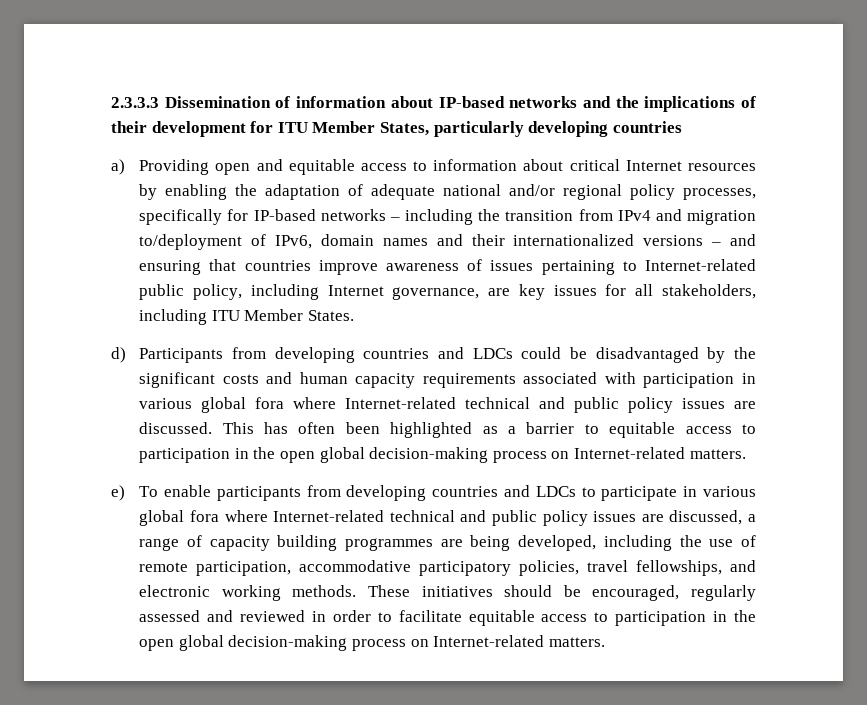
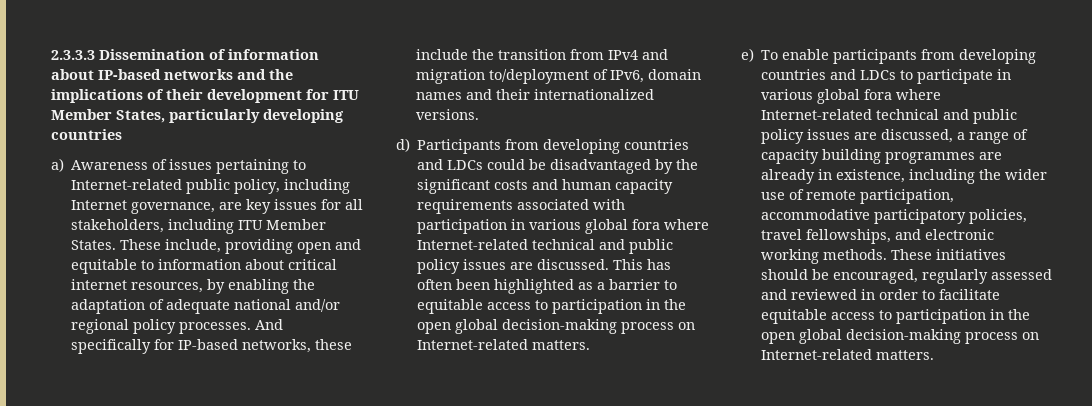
[139,159,756,175] [139,184,757,200] [139,209,757,225] [139,234,756,250] [139,259,460,275] Providing open and equitable access to information about critical Internet resources by enabling the adaptation of adequate national and/or regional policy processes, specifically for IP-based networks – including the transition from IPv4 and migration to/deployment of IPv6, domain names and their internationalized versions – and ensuring that countries improve awareness -> [71,160,149,170] Awareness
(355, 315) none -> [120,239,362,254] [71,259,338,274] [71,279,316,294] [71,299,341,314] [71,319,284,334] [71,339,353,354] [416,49,669,60] [416,69,702,84] [416,89,655,100] [416,109,480,120] These include, providing open and equitable to information about critical internet resources, by enabling the adaptation of adequate national and/or regional policy processes. And specifically for IP-based networks, these include the transition from IPv4 and migration to/deployment of IPv6, domain names and their internationalized versions.
[470,535,702,551] being developed, including the -> [761,169,1048,184] already in existence, including the wider

